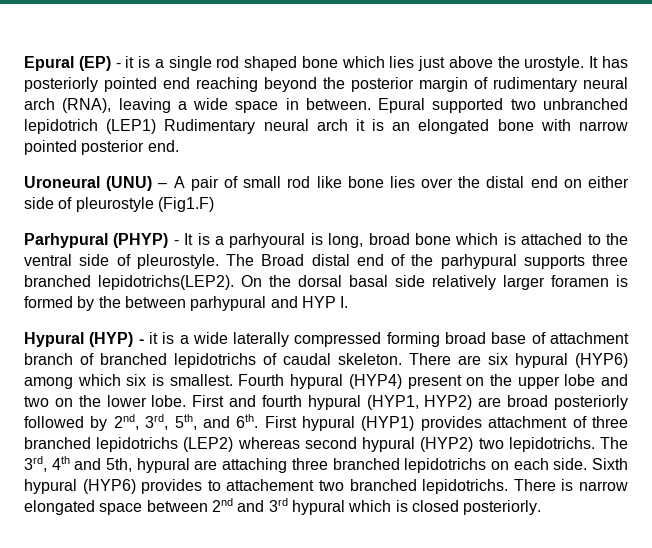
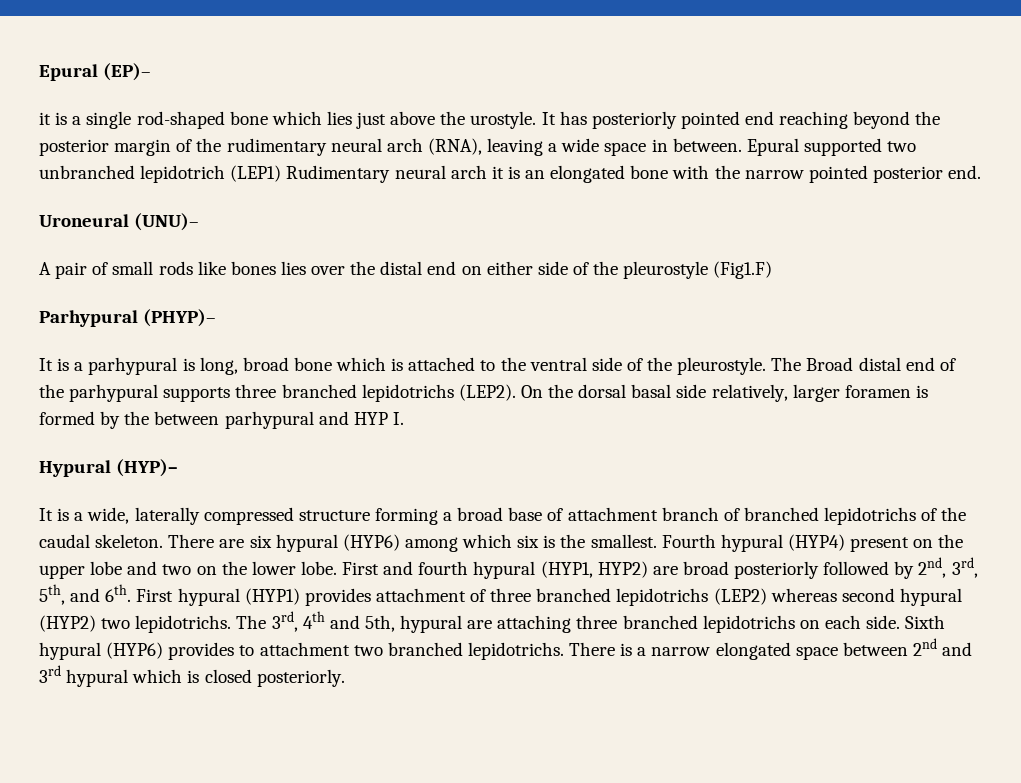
[24,56,121,71] Epural (EP) - -> [39,63,152,81] Epural (EP)– //
[216,56,298,71] rod shaped -> [136,111,225,129] rod-shaped
(488, 83) none -> [196,138,222,152] the
(571, 125) none -> [714,165,740,179] the
[106,176,168,191] (UNU) – -> [134,213,200,231] (UNU)– //
[287,176,384,188] rod like bone -> [158,261,276,275] rods like bones
(73, 203) none -> [593,261,619,275] the
[113,233,306,248] (PHYP) - It is a parhyoural -> [143,309,217,327] [39,357,178,375] (PHYP)– // It is a parhypural
(131, 260) none -> [647,357,673,371] the
[98,275,234,290] lepidotrichs(LEP2). -> [361,384,516,402] lepidotrichs (LEP2).
[432,275,496,290] relatively -> [711,384,788,402] relatively,
[89,332,228,347] (HYP) - it is a wide -> [116,459,179,477] [39,507,130,524] (HYP)– // It is a wide,
[386,332,440,347] forming -> [298,508,453,525] structure forming a
(277, 359) none -> [941,507,967,521] the
(165, 380) none -> [560,534,586,548] the
[226,479,315,491] attachement -> [259,642,350,656] attachment
(574, 485) none -> [637,647,647,656] a

